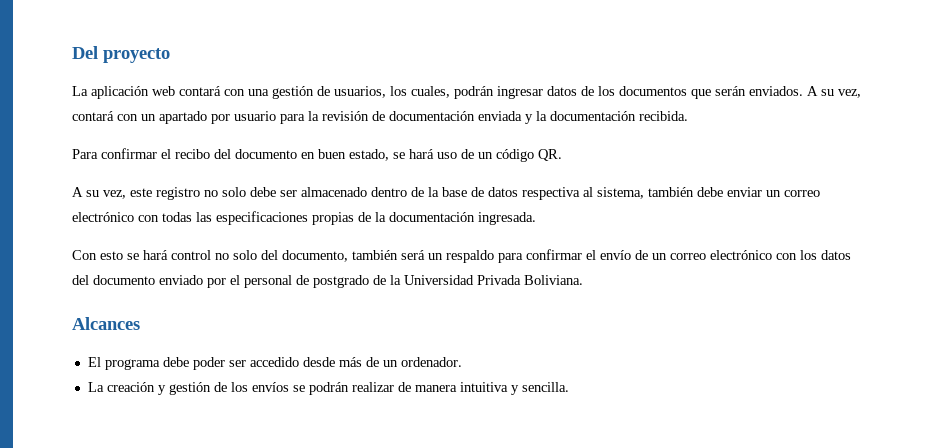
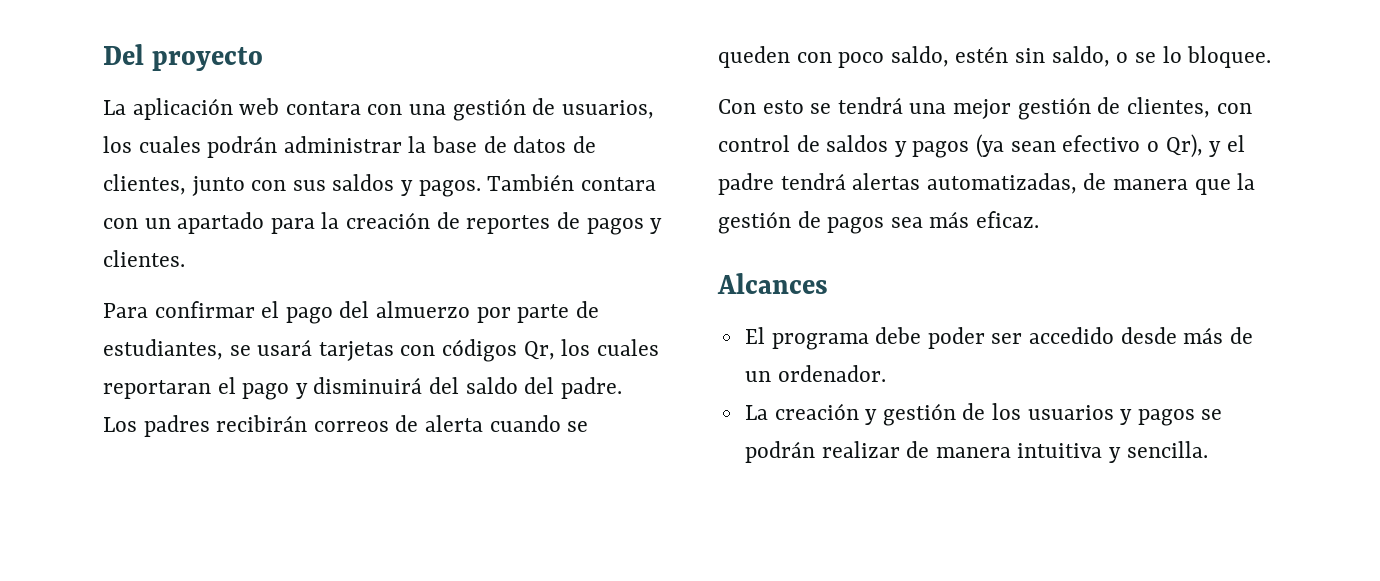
[179,86,221,96] contará -> [285,101,361,115] contara
[411,86,861,99] [72,111,688,124] [72,148,562,162] [72,187,820,200] [72,211,536,225] [72,249,851,263] [72,275,583,288] cuales, podrán ingresar datos de los documentos que serán enviados. A su vez, contará con un apartado por usuario para la revisión de documentación enviada y la documentación recibida. // Para confirmar el recibo del documento en buen estado, se hará uso de un código QR. // A su vez, este registro no solo debe ser almacenado dentro de la base de datos respectiva al sistema, también debe enviar un correo electrónico con todas las especificaciones propias de la documentación ingresada. // Con esto se hará control no solo del documento, también será un respaldo para confirmar el envío de un correo electrónico con los datos del documento enviado por el personal de postgrado de la Universidad Privada Boliviana. -> [138,136,596,158] [103,174,656,197] [103,212,663,235] [103,250,185,267] [103,301,599,324] [103,339,659,362] [103,377,622,400] [103,415,589,437] [718,46,1272,68] [718,97,1252,120] [718,134,1245,158] [718,173,1256,195] [718,211,1040,234] cuales podrán administrar la base de datos de clientes, junto con sus saldos y pagos. También contara con un apartado para la creación de reportes de pagos y clientes. // Para confirmar el pago del almuerzo por parte de estudiantes, se usará tarjetas con códigos Qr, los cuales reportaran el pago y disminuirá del saldo del padre. Los padres recibirán correos de alerta cuando se queden con poco saldo, estén sin saldo, o se lo bloquee. // Con esto se tendrá una mejor gestión de clientes, con control de saldos y pagos (ya sean efectivo o Qr), y el padre tendrá alertas automatizadas, de manera que la gestión de pagos sea más eficaz.
[251,382,289,392] envíos -> [1027,405,1195,426] usuarios y pagos

